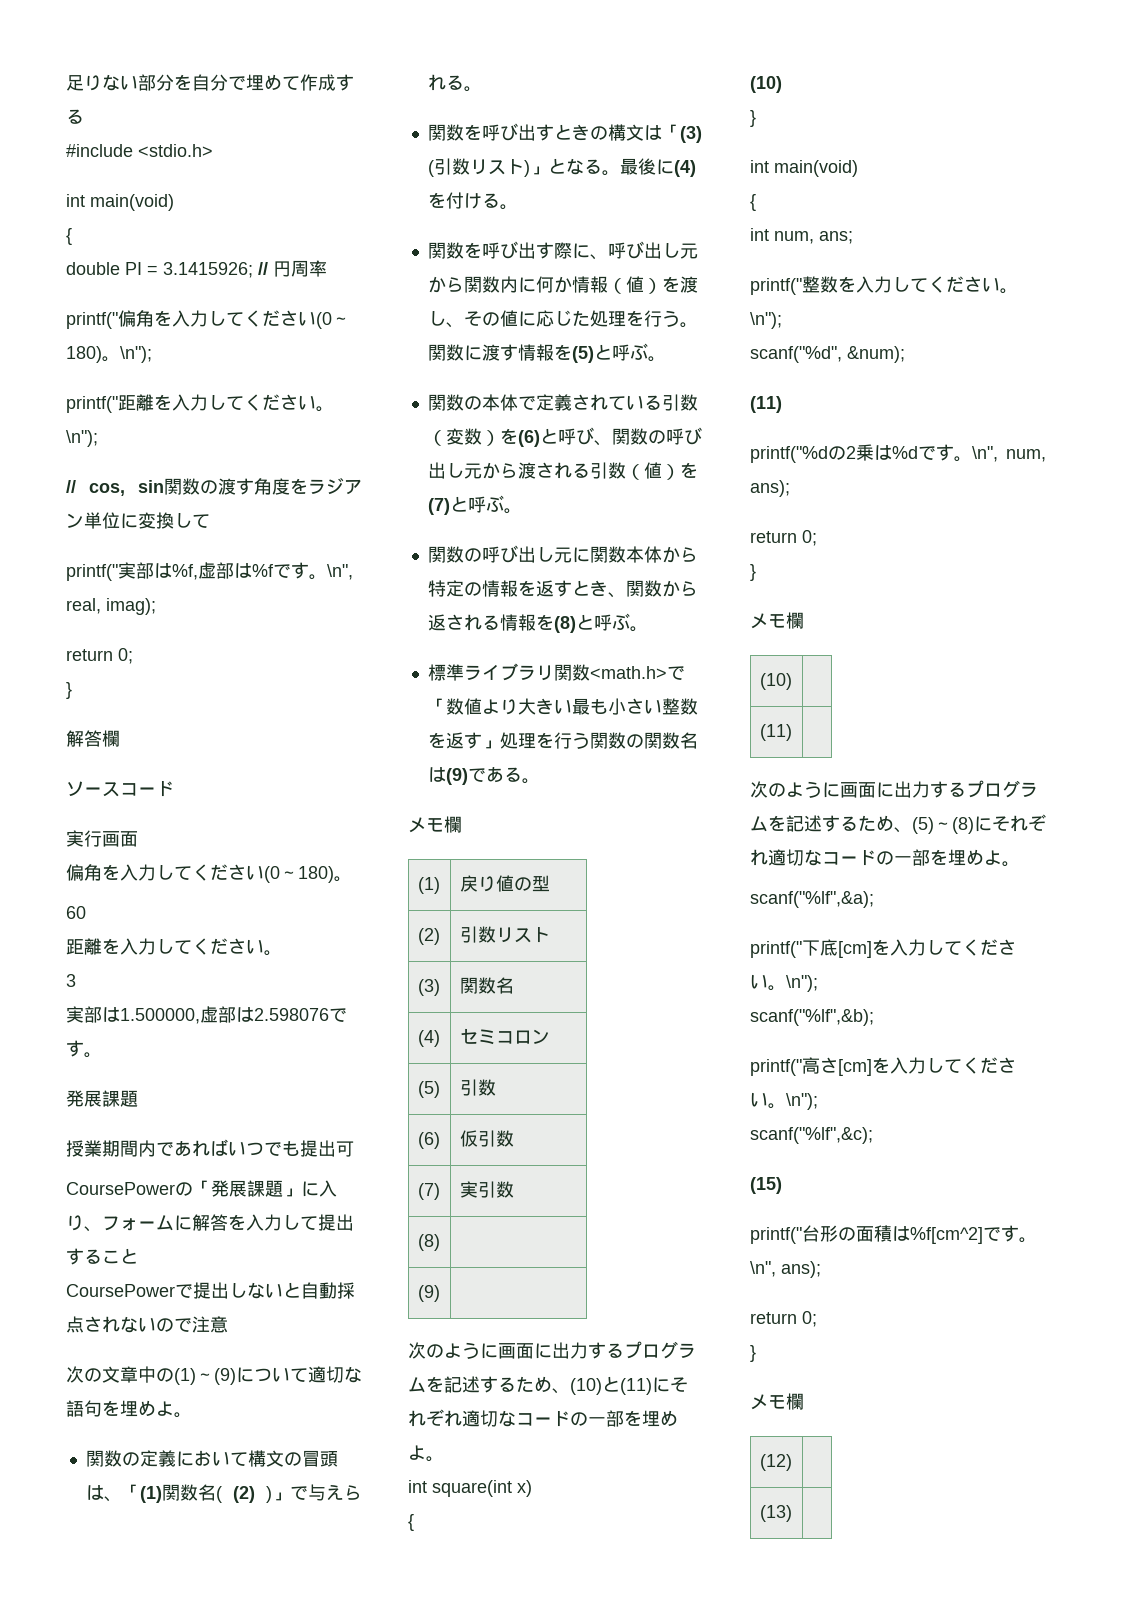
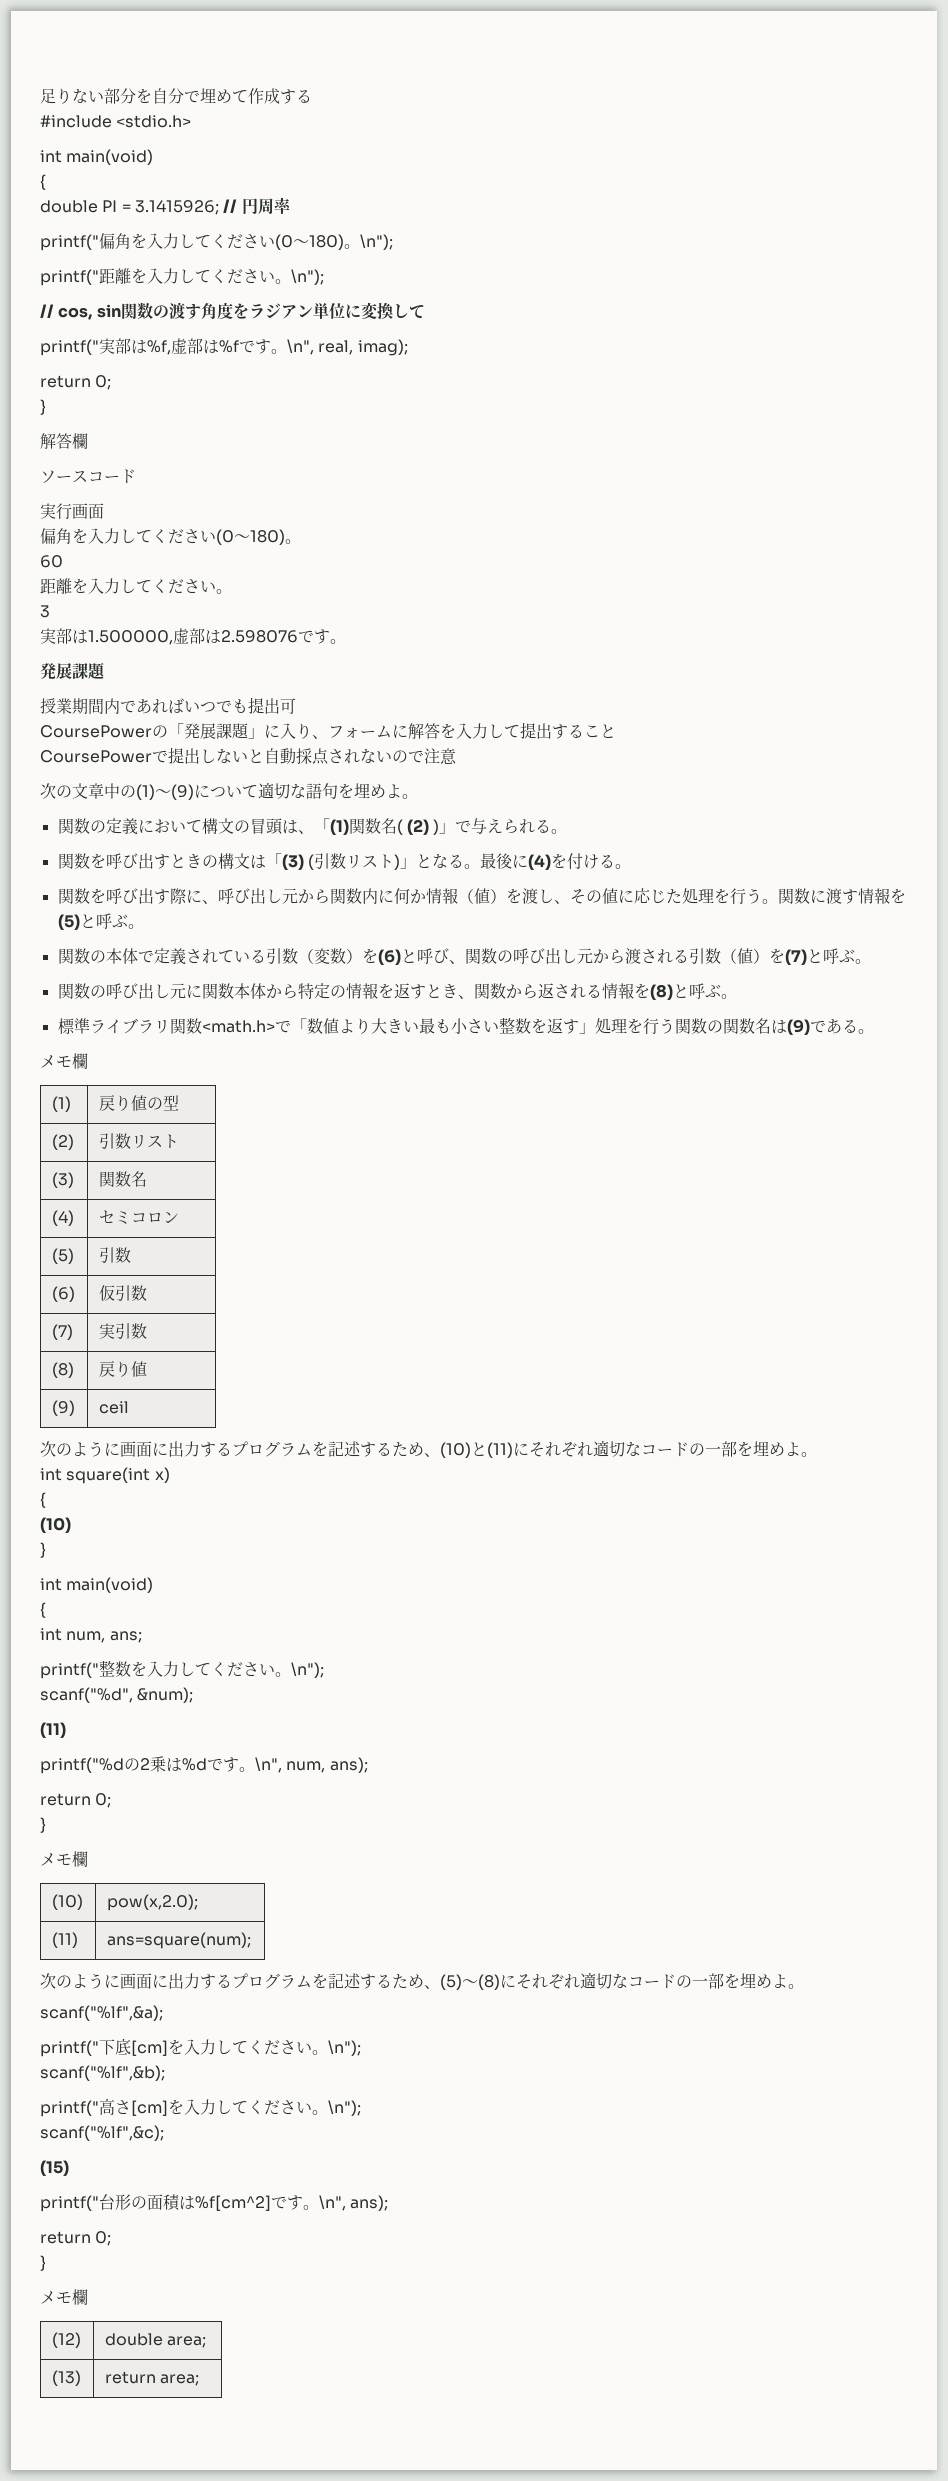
(440, 1242) none -> [98,1361,147,1377] 戻り値
(440, 1293) none -> [98,1401,129,1414] ceil
(792, 681) none -> [106,1894,198,1911] pow(x,2.0);
(792, 732) none -> [106,1932,251,1949] ans=square(num);
(792, 1462) none -> [104,2333,207,2348] double area;
(792, 1513) none -> [104,2371,200,2386] return area;

